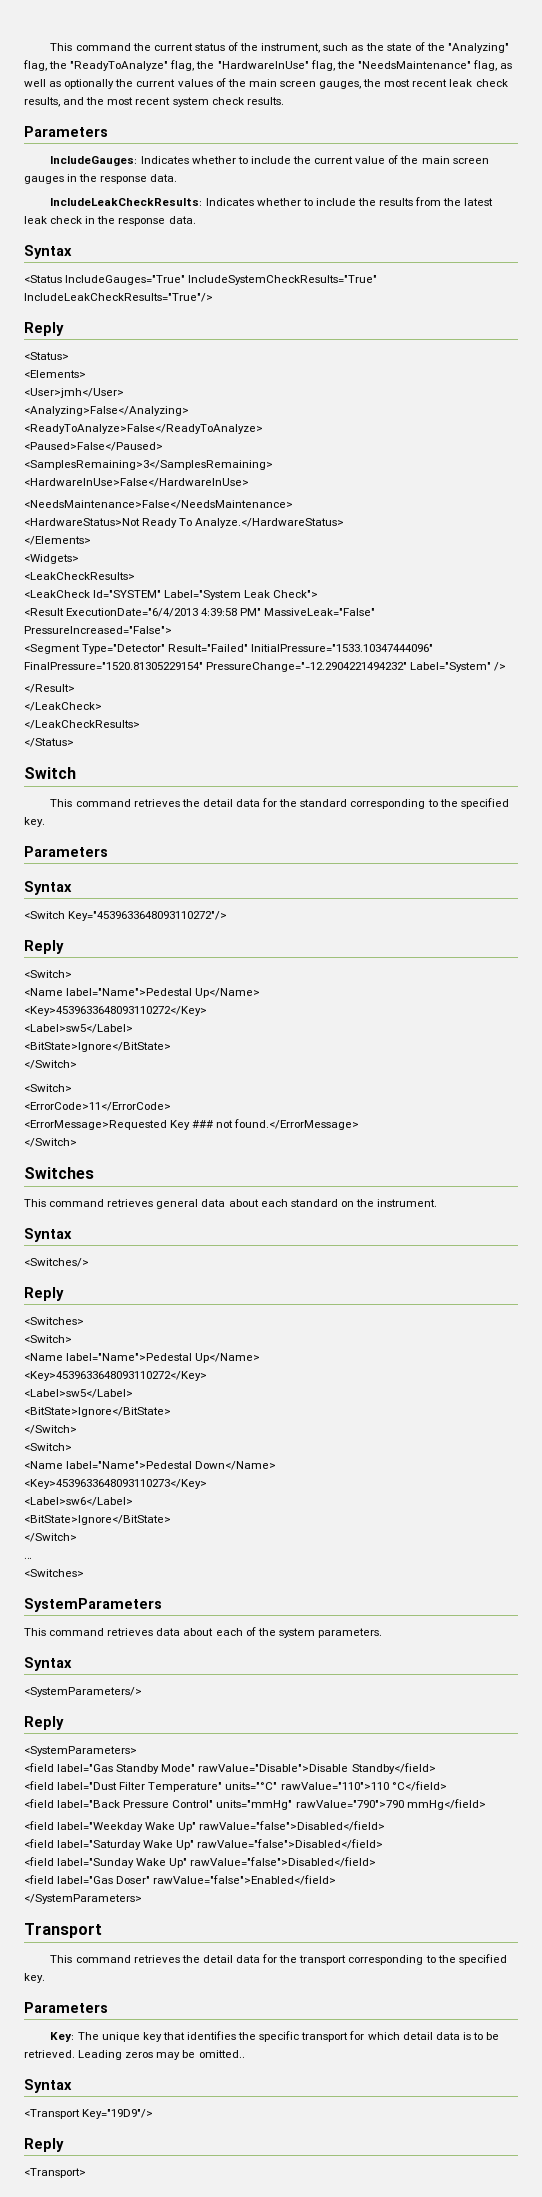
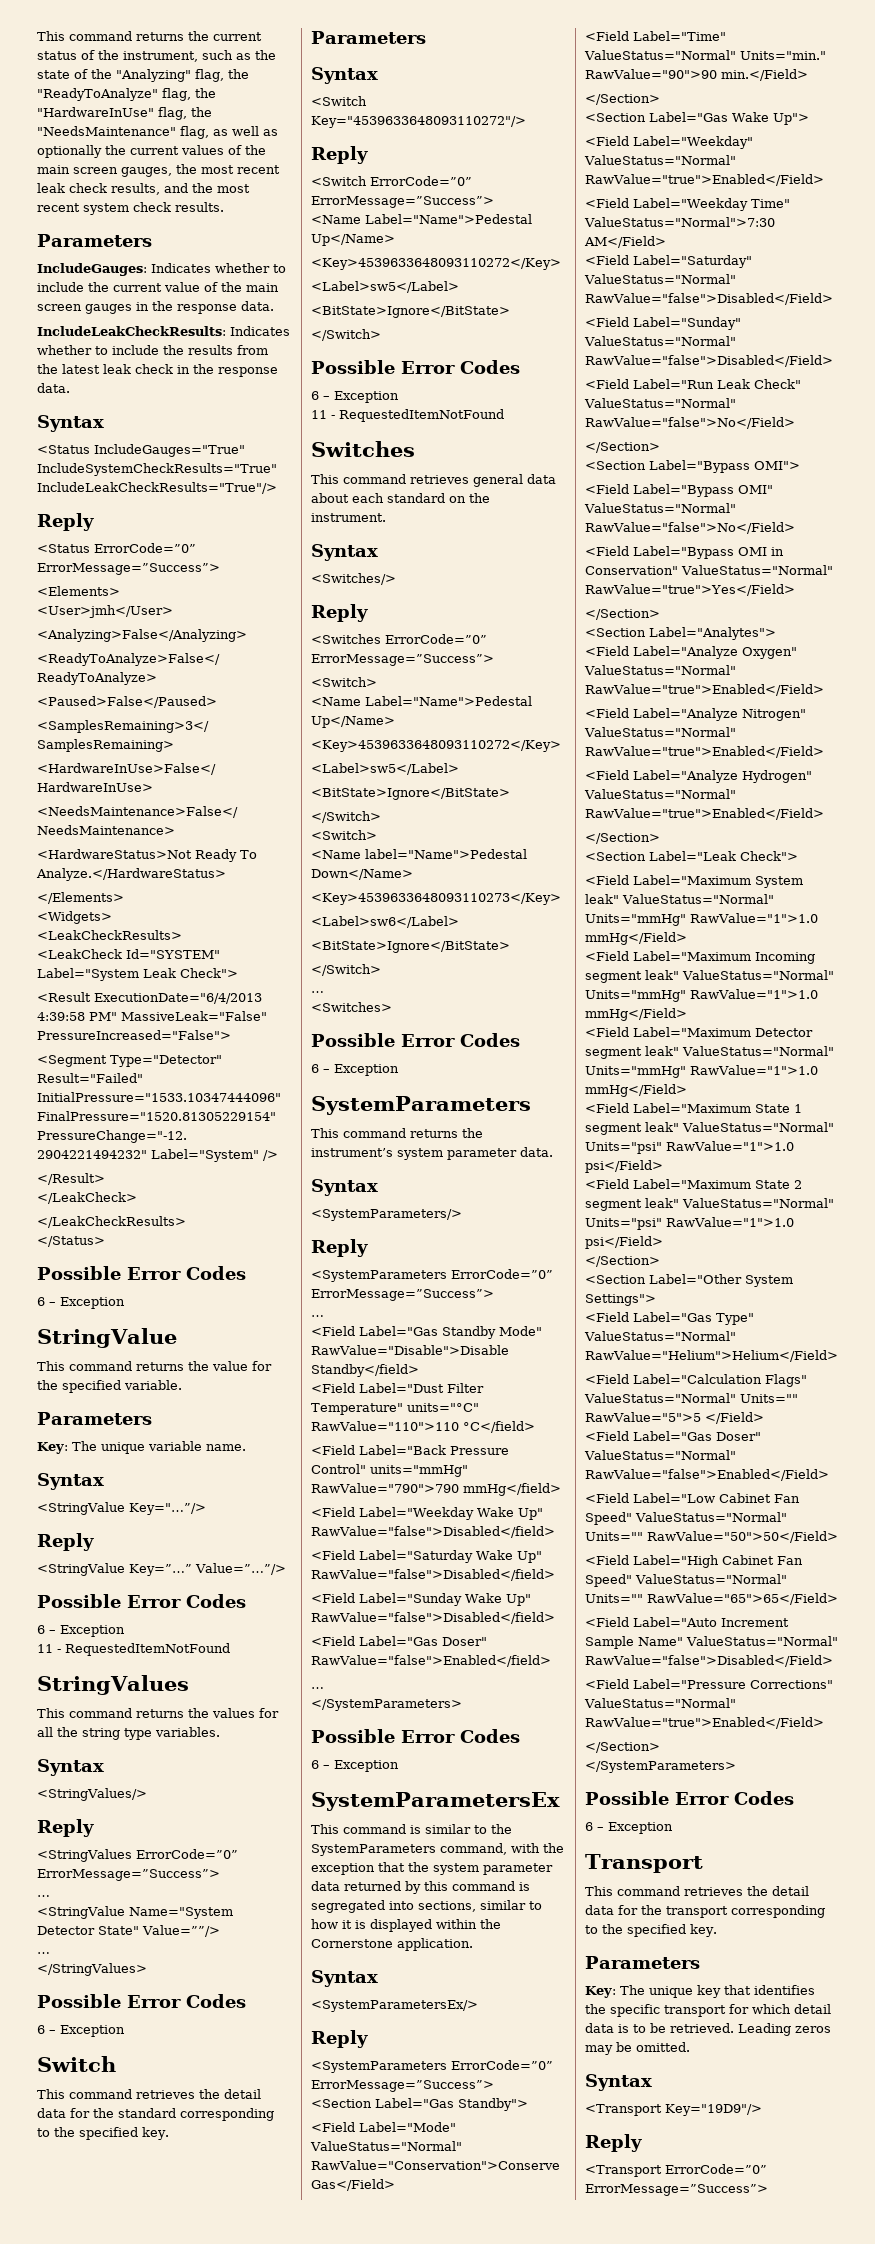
[50,43,131,51] This command -> [37,31,184,41] This command returns
[24,352,69,360] <Status> -> [37,543,196,553] [37,563,220,575] <Status ErrorCode=”0” ErrorMessage=”Success”>
(74, 742) none -> [37,1266,246,1280] [37,1297,125,1309] [37,1328,177,1348] [37,1361,272,1371] [37,1380,182,1393] [37,1412,152,1425] [37,1441,246,1454] [37,1473,104,1490] [37,1502,206,1515] [37,1533,94,1551] [37,1563,286,1576] [37,1594,246,1608] [37,1625,125,1637] [37,1643,230,1656] [37,1675,189,1695] [37,1708,279,1718] [37,1727,220,1740] [37,1759,104,1776] [37,1788,147,1801] [37,1819,94,1837] [37,1849,238,1862] [37,1869,220,1881] [37,1895,50,1897] [37,1906,233,1919] [37,1925,220,1937] [37,1952,50,1954] [37,1963,147,1976] [37,1994,246,2008] [37,2025,125,2037] // Possible Error Codes // 6 – Exception // StringValue // This command returns the value for the specified variable. // Parameters // Key: The unique variable name. // Syntax // <StringValue Key="…”/> // Reply // <StringValue Key=”…” Value=”…”/> // Possible Error Codes // 6 – Exception // 11 - RequestedItemNotFound // StringValues // This command returns the values for all the string type variables. // Syntax // <StringValues/> // Reply // <StringValues ErrorCode=”0” ErrorMessage=”Success”> // … // <StringValue Name="System Detector State" Value=””/> // … // </StringValues> // Possible Error Codes // 6 – Exception
[24,970,72,978] [24,988,261,998] [24,1006,207,1016] [24,1024,133,1033] [24,1042,171,1052] [24,1060,77,1069] [24,1084,72,1092] [24,1102,171,1111] [24,1119,360,1130] [24,1138,77,1147] <Switch> // <Name label="Name">Pedestal Up</Name> // <Key>4539633648093110272</Key> // <Label>sw5</Label> // <BitState>Ignore</BitState> // </Switch> // <Switch> // <ErrorCode>11</ErrorCode> // <ErrorMessage>Requested Key ### not found.</ErrorMessage> // </Switch> -> [311,176,472,186] [311,196,494,208] [311,214,532,224] [311,234,395,246] [311,258,561,270] [311,281,459,293] [311,306,510,318] [311,329,381,341] [311,360,520,374] [311,391,399,403] [311,409,504,422] <Switch ErrorCode=”0” ErrorMessage=”Success”> // <Name Label="Name">Pedestal Up</Name> // <Key>4539633648093110272</Key> // <Label>sw5</Label> // <BitState>Ignore</BitState> // </Switch> // Possible Error Codes // 6 – Exception // 11 - RequestedItemNotFound
[24,1317,84,1325] [24,1335,72,1343] [24,1353,193,1361] <Switches> // <Switch> // <Name label="Name">Pedestal -> [311,634,487,644] [311,654,494,666] [311,677,377,687] [311,696,532,706] <Switches ErrorCode=”0” ErrorMessage=”Success”> // <Switch> // <Name Label="Name">Pedestal
[24,1598,162,1612] [24,1627,382,1638] [24,1657,72,1671] [24,1687,142,1697] [24,1716,64,1730] [24,1746,137,1756] [24,1763,114,1772] SystemParameters // This command retrieves data about each of the system parameters. // Syntax // <SystemParameters/> // Reply // <SystemParameters> // <field label="Gas -> [311,1033,520,1047] [311,1064,399,1076] [311,1096,531,1115] [311,1128,483,1138] [311,1147,553,1160] [311,1179,378,1196] [311,1209,462,1221] [311,1239,368,1257] [311,1269,553,1282] [311,1289,494,1301] [311,1315,324,1317] [311,1326,438,1336] Possible Error Codes // 6 – Exception // SystemParameters // This command returns the instrument’s system parameter data. // Syntax // <SystemParameters/> // Reply // <SystemParameters ErrorCode=”0” ErrorMessage=”Success”> // … // <Field Label="Gas
[198,1764,349,1772] rawValue="Disable">Disable -> [311,1345,509,1355] RawValue="Disable">Disable
[24,1781,118,1790] <field label="Dust -> [311,1383,444,1393] <Field Label="Dust
[280,1782,389,1790] rawValue="110">110 -> [311,1421,459,1431] RawValue="110">110
[24,1799,121,1808] <field label="Back -> [311,1445,446,1455] <Field Label="Back
[295,1800,404,1808] rawValue="790">790 -> [311,1483,459,1493] RawValue="790">790
[24,1821,386,1832] [24,1839,384,1850] [24,1857,377,1868] [24,1875,337,1885] [24,1894,142,1904] <field label="Weekday Wake Up" rawValue="false">Disabled</field> // <field label="Saturday Wake Up" rawValue="false">Disabled</field> // <field label="Sunday Wake Up" rawValue="false">Disabled</field> // <field label="Gas Doser" rawValue="false">Enabled</field> // </SystemParameters> -> [311,1507,543,1520] [311,1526,555,1538] [311,1550,542,1563] [311,1569,555,1581] [311,1593,531,1606] [311,1612,555,1624] [311,1636,487,1646] [311,1655,551,1667] [311,1687,324,1689] [311,1699,462,1711] [311,1729,520,1743] [311,1760,399,1772] [311,1792,560,1811] [311,1824,512,1834] [311,1843,564,1856] [311,1862,553,1875] [311,1881,530,1894] [311,1900,542,1913] [311,1919,501,1932] [311,1938,473,1951] [311,1970,378,1987] [311,2000,478,2012] [311,2030,368,2048] [311,2060,553,2073] [311,2080,494,2092] [311,2098,528,2111] [311,2122,456,2132] [310,2141,462,2151] [311,2160,560,2170] [311,2179,395,2191] [585,31,726,41] [584,50,826,60] [585,69,808,81] [585,94,660,105] [585,112,809,125] [585,136,753,149] [584,155,736,165] [585,174,824,186] [585,198,790,211] [584,217,775,227] [584,236,666,248] [585,255,752,268] [584,274,736,284] [585,293,833,305] [585,317,741,330] [584,336,736,346] [585,355,833,367] [585,379,801,389] [584,398,736,408] [585,417,795,429] [585,442,660,453] [585,460,800,473] [585,484,773,497] [584,503,736,513] [585,522,795,534] [585,546,784,559] [585,565,833,575] [585,584,795,596] [585,609,660,620] [585,627,776,640] [585,646,797,659] [584,665,736,675] [585,684,824,696] [585,708,806,721] [584,727,736,737] [585,746,824,758] [585,770,812,783] [584,789,736,799] [585,808,824,820] [585,833,660,844] [585,851,798,861] [585,875,803,888] [585,894,774,904] [585,913,818,926] [585,932,687,945] [585,951,815,964] [585,970,834,983] [585,989,818,1002] [585,1008,687,1021] [585,1027,813,1037] [585,1046,834,1059] [585,1065,818,1078] [585,1084,687,1097] [585,1103,802,1113] [585,1122,834,1135] [585,1141,794,1154] [585,1160,663,1173] [585,1179,802,1189] [585,1198,834,1211] [585,1217,794,1230] [585,1236,663,1249] [585,1256,660,1267] [585,1274,793,1287] [585,1294,656,1306] [585,1312,754,1325] [584,1331,736,1341] [585,1350,838,1362] [585,1374,807,1387] [584,1393,798,1403] [585,1412,764,1424] [585,1431,761,1441] [584,1450,736,1460] [585,1469,829,1481] [585,1493,800,1503] [585,1512,787,1525] [585,1531,838,1543] [585,1555,803,1568] [585,1574,787,1587] [585,1593,838,1605] [585,1617,789,1627] [585,1636,838,1649] [585,1655,833,1667] [585,1679,833,1689] [584,1698,736,1708] [585,1717,824,1729] [585,1742,660,1753] [585,1761,736,1773] [585,1791,794,1805] [585,1822,673,1834] <Field Label="Weekday Wake Up" RawValue="false">Disabled</field> // <Field Label="Saturday Wake Up" RawValue="false">Disabled</field> // <Field Label="Sunday Wake Up" RawValue="false">Disabled</field> // <Field Label="Gas Doser" RawValue="false">Enabled</field> // … // </SystemParameters> // Possible Error Codes // 6 – Exception // SystemParametersEx // This command is similar to the SystemParameters command, with the exception that the system parameter data returned by this command is segregated into sections, similar to how it is displayed within the Cornerstone application. // Syntax // <SystemParametersEx/> // Reply // <SystemParameters ErrorCode=”0” ErrorMessage=”Success”> // <Section Label="Gas Standby"> // <Field Label="Mode" ValueStatus="Normal" RawValue="Conservation">Conserve Gas</Field> // <Field Label="Time" ValueStatus="Normal" Units="min." RawValue="90">90 min.</Field> // </Section> // <Section Label="Gas Wake Up"> // <Field Label="Weekday" ValueStatus="Normal" RawValue="true">Enabled</Field> // <Field Label="Weekday Time" ValueStatus="Normal">7:30 AM</Field> // <Field Label="Saturday" ValueStatus="Normal" RawValue="false">Disabled</Field> // <Field Label="Sunday" ValueStatus="Normal" RawValue="false">Disabled</Field> // <Field Label="Run Leak Check" ValueStatus="Normal" RawValue="false">No</Field> // </Section> // <Section Label="Bypass OMI"> // <Field Label="Bypass OMI" ValueStatus="Normal" RawValue="false">No</Field> // <Field Label="Bypass OMI in Conservation" ValueStatus="Normal" RawValue="true">Yes</Field> // </Section> // <Section Label="Analytes"> // <Field Label="Analyze Oxygen" ValueStatus="Normal" RawValue="true">Enabled</Field> // <Field Label="Analyze Nitrogen" ValueStatus="Normal" RawValue="true">Enabled</Field> // <Field Label="Analyze Hydrogen" ValueStatus="Normal" RawValue="true">Enabled</Field> // </Section> // <Section Label="Leak Check"> // <Field Label="Maximum System leak" ValueStatus="Normal" Units="mmHg" RawValue="1">1.0 mmHg</Field> // <Field Label="Maximum Incoming segment leak" ValueStatus="Normal" Units="mmHg" RawValue="1">1.0 mmHg</Field> // <Field Label="Maximum Detector segment leak" ValueStatus="Normal" Units="mmHg" RawValue="1">1.0 mmHg</Field> // <Field Label="Maximum State 1 segment leak" ValueStatus="Normal" Units="psi" RawValue="1">1.0 psi</Field> // <Field Label="Maximum State 2 segment leak" ValueStatus="Normal" Units="psi" RawValue="1">1.0 psi</Field> // </Section> // <Section Label="Other System Settings"> // <Field Label="Gas Type" ValueStatus="Normal" RawValue="Helium">Helium</Field> // <Field Label="Calculation Flags" ValueStatus="Normal" Units="" RawValue="5">5 </Field> // <Field Label="Gas Doser" ValueStatus="Normal" RawValue="false">Enabled</Field> // <Field Label="Low Cabinet Fan Speed" ValueStatus="Normal" Units="" RawValue="50">50</Field> // <Field Label="High Cabinet Fan Speed" ValueStatus="Normal" Units="" RawValue="65">65</Field> // <Field Label="Auto Increment Sample Name" ValueStatus="Normal" RawValue="false">Disabled</Field> // <Field Label="Pressure Corrections" ValueStatus="Normal" RawValue="true">Enabled</Field> // </Section> // </SystemParameters> // Possible Error Codes // 6 – Exception
[198,2050,245,2058] omitted.. -> [636,2042,690,2052] omitted.
[24,2168,86,2178] <Transport> -> [585,2164,767,2177] [585,2184,768,2196] <Transport ErrorCode=”0” ErrorMessage=”Success”>

